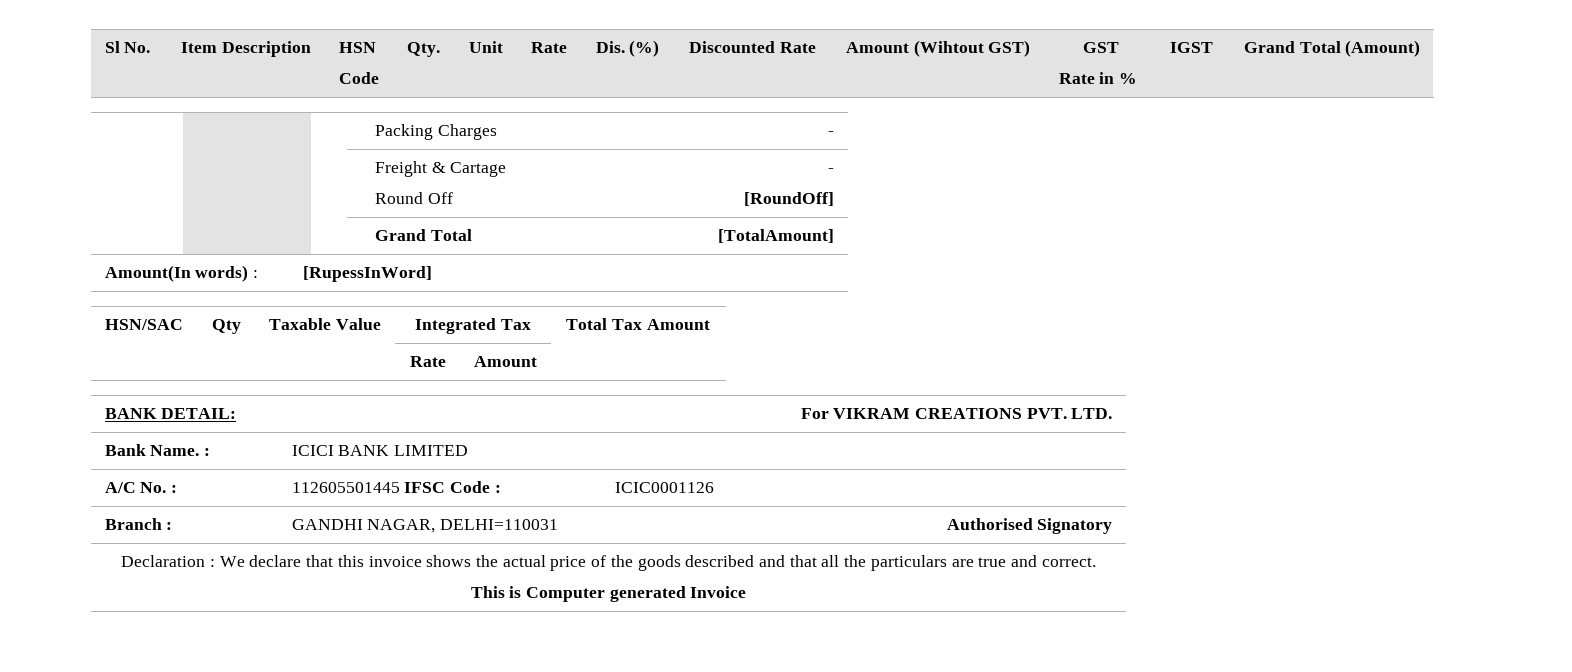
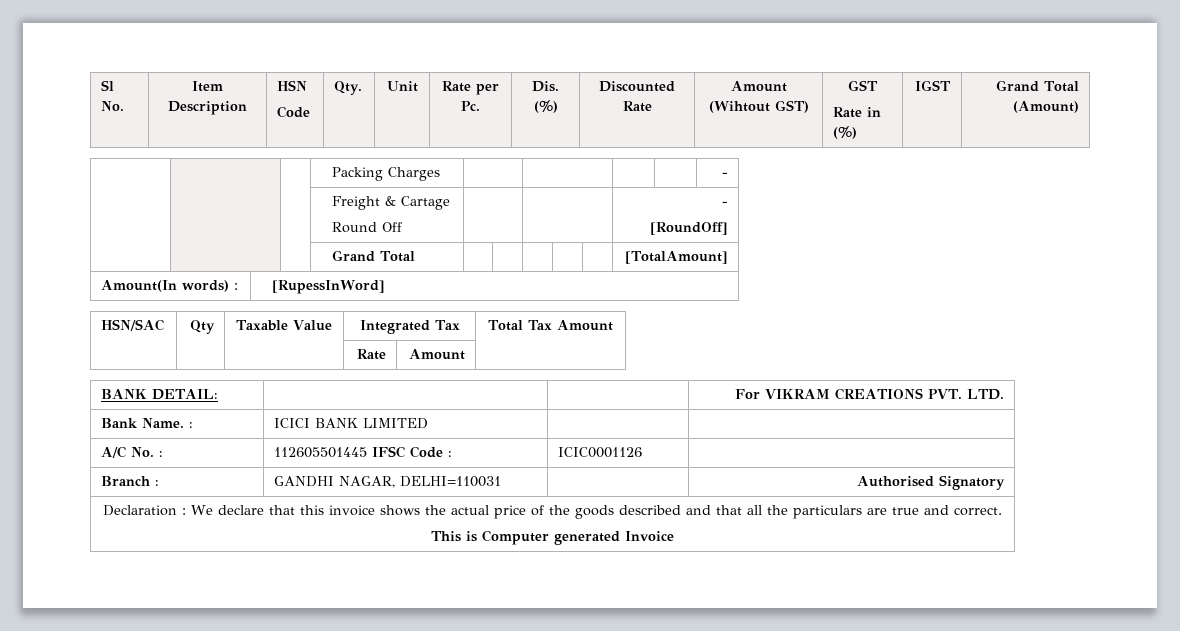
(567, 47) none -> [476,84,499,95] [461,101,480,111] per Pc.
[1119,73,1138,84] % -> [833,126,858,139] (%)

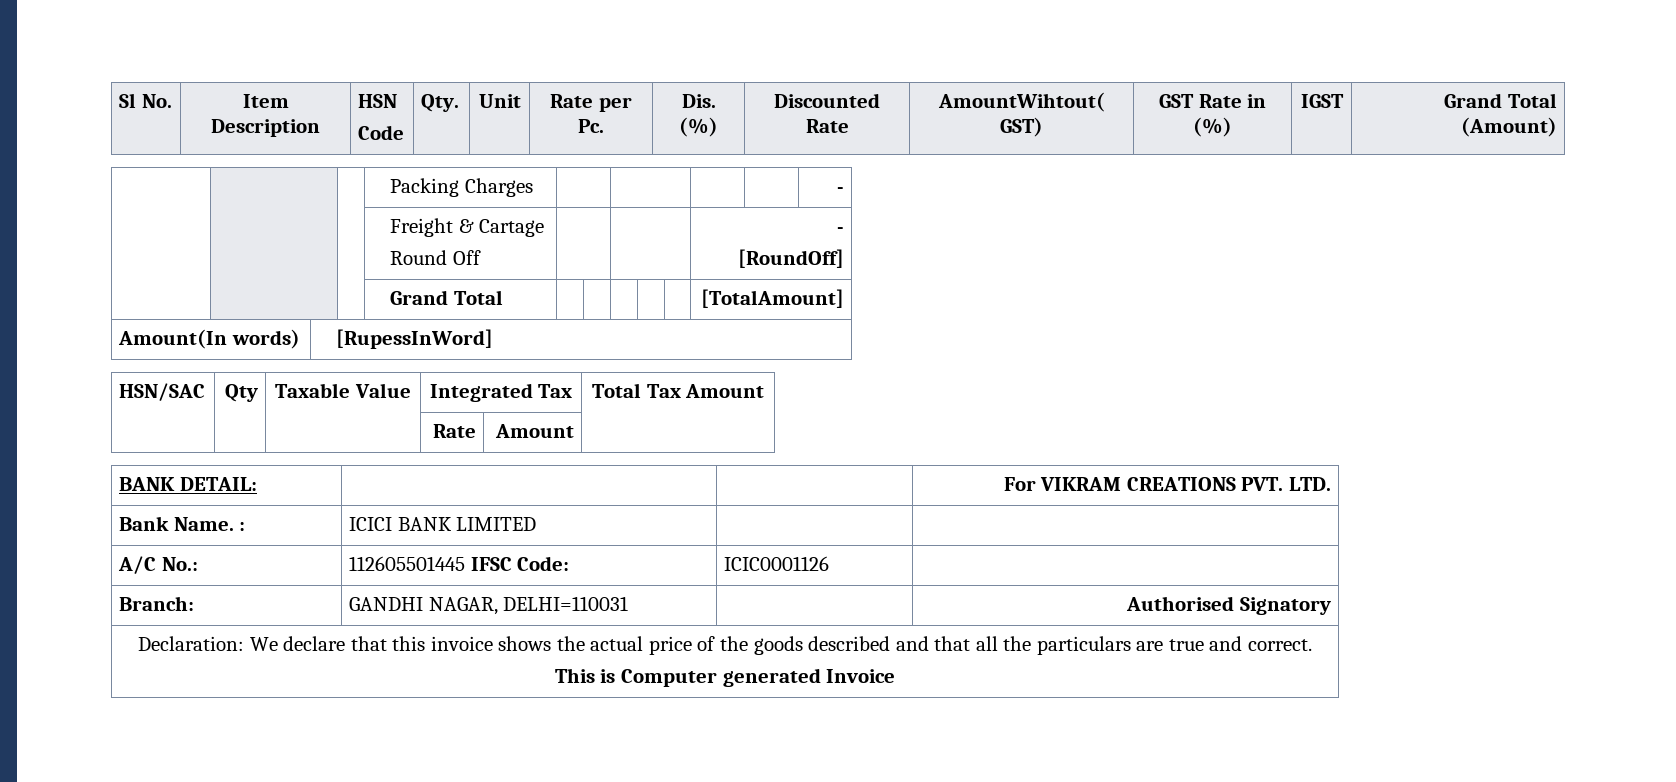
[730,81,787,92] [708,101,770,113] Amount (Wihtout -> [937,92,1105,112] AmountWihtout(
(878, 85) // -> (1194, 101) none
[234,283,239,290] : -> (300, 339) none
[131,447,164,457] No. : -> [161,557,198,571] No.:
[410,446,453,458] Code : -> [517,556,570,571] Code:
[101,476,160,486] Branch : -> [119,596,195,611] Branch:
[103,505,187,516] Declaration : -> [138,636,245,651] Declaration:

